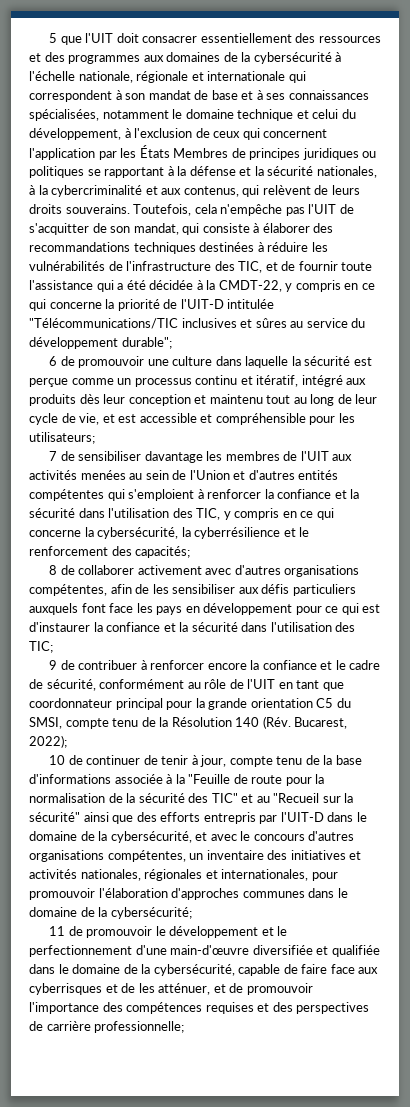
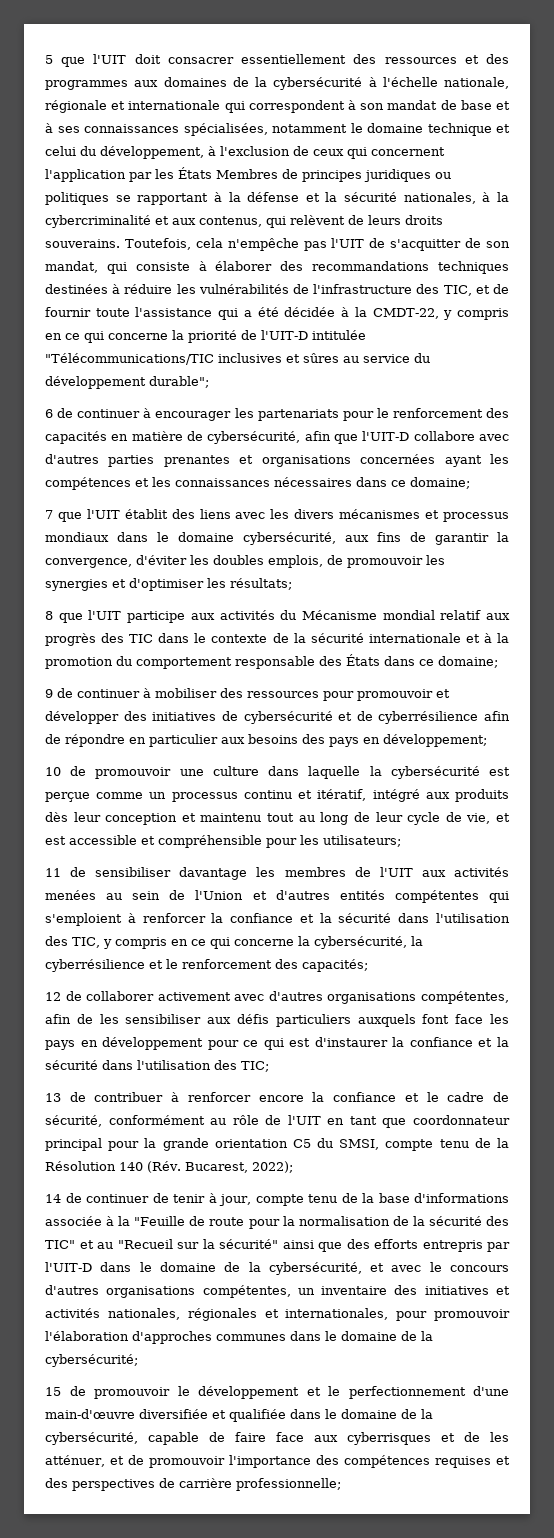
(75, 361) none -> [77,408,510,421] [45,431,510,444] [45,454,509,467] [45,477,470,490] [45,509,510,522] [45,532,509,545] [45,555,445,568] [45,578,292,591] [45,610,510,623] [45,633,509,646] [45,654,498,669] [45,688,450,701] [45,711,510,724] [45,734,487,747] [45,766,87,776] continuer à encourager les partenariats pour le renforcement des capacités en matière de cybersécurité, afin que l'UIT-D collabore avec d'autres parties prenantes et organisations concernées ayant les compétences et les connaissances nécessaires dans ce domaine; // 7 que l'UIT établit des liens avec les divers mécanismes et processus mondiaux dans le domaine cybersécurité, aux fins de garantir la convergence, d'éviter les doubles emplois, de promouvoir les synergies et d'optimiser les résultats; // 8 que l'UIT participe aux activités du Mécanisme mondial relatif aux progrès des TIC dans le contexte de la sécurité internationale et à la promotion du comportement responsable des États dans ce domaine; // 9 de continuer à mobiliser des ressources pour promouvoir et développer des initiatives de cybersécurité et de cyberrésilience afin de répondre en particulier aux besoins des pays en développement; // 10 de
[304,356,351,366] sécurité -> [390,766,480,779] cybersécurité
[48,451,57,461] 7 -> [45,868,61,877] 11
[48,565,57,575] 8 -> [45,992,61,1001] 12
[48,660,57,670] 9 -> [45,1093,61,1102] 13
[48,755,65,765] 10 -> [45,1194,61,1203] 14
[48,926,65,936] 11 -> [45,1387,61,1396] 15

